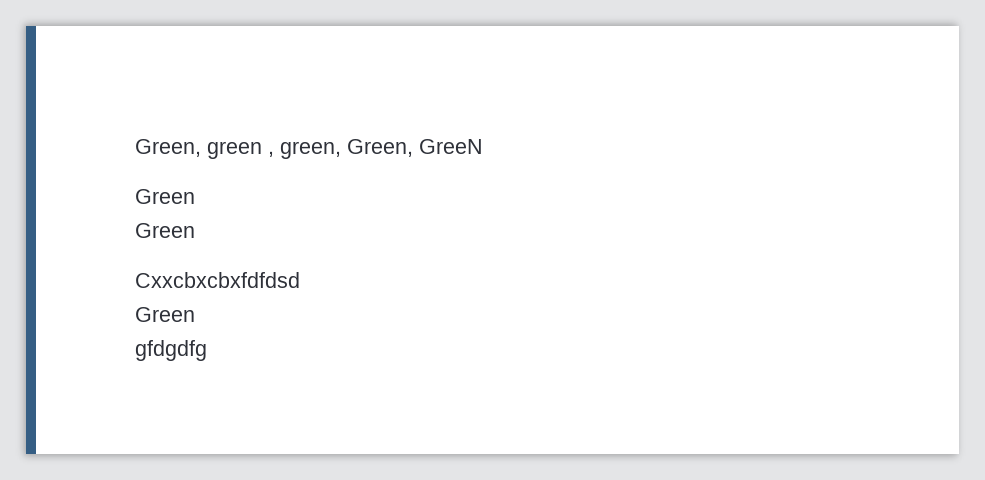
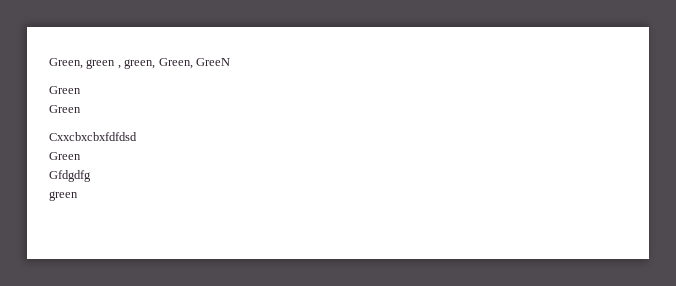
[135,340,207,361] gfdgdfg -> [49,170,91,182] [49,191,78,201] Gfdgdfg // green

